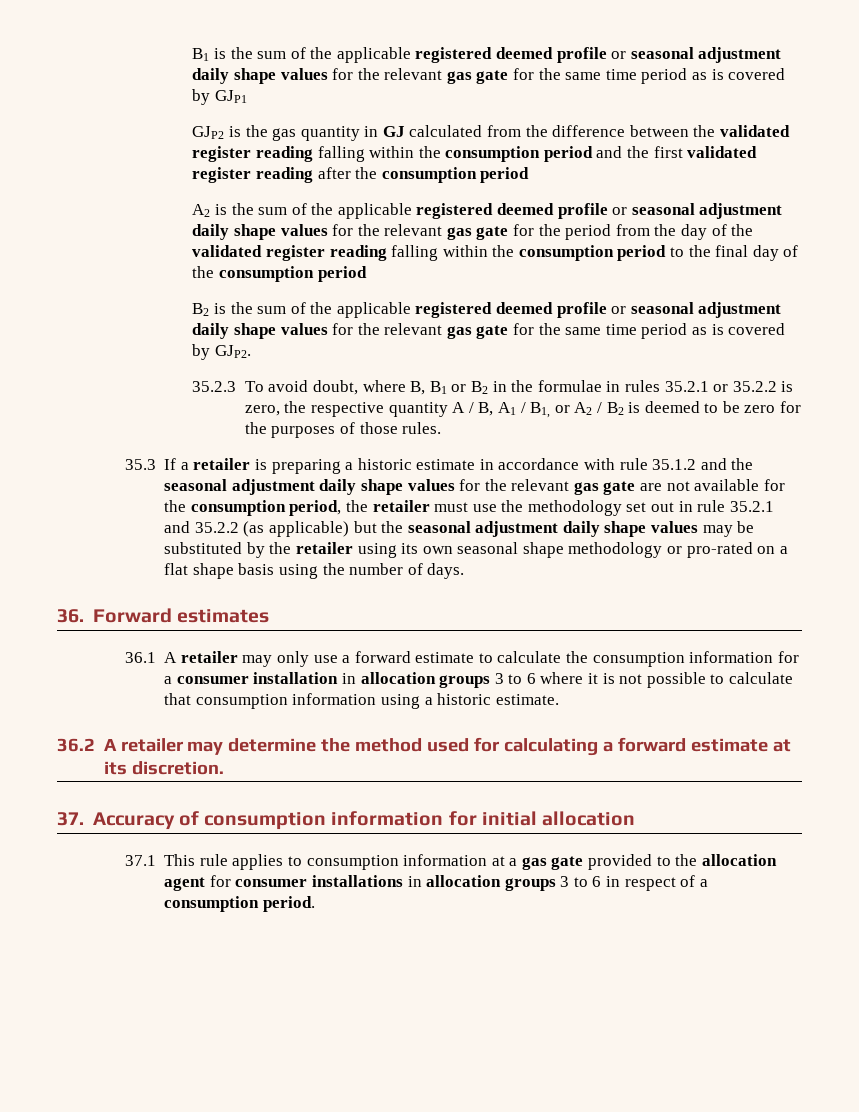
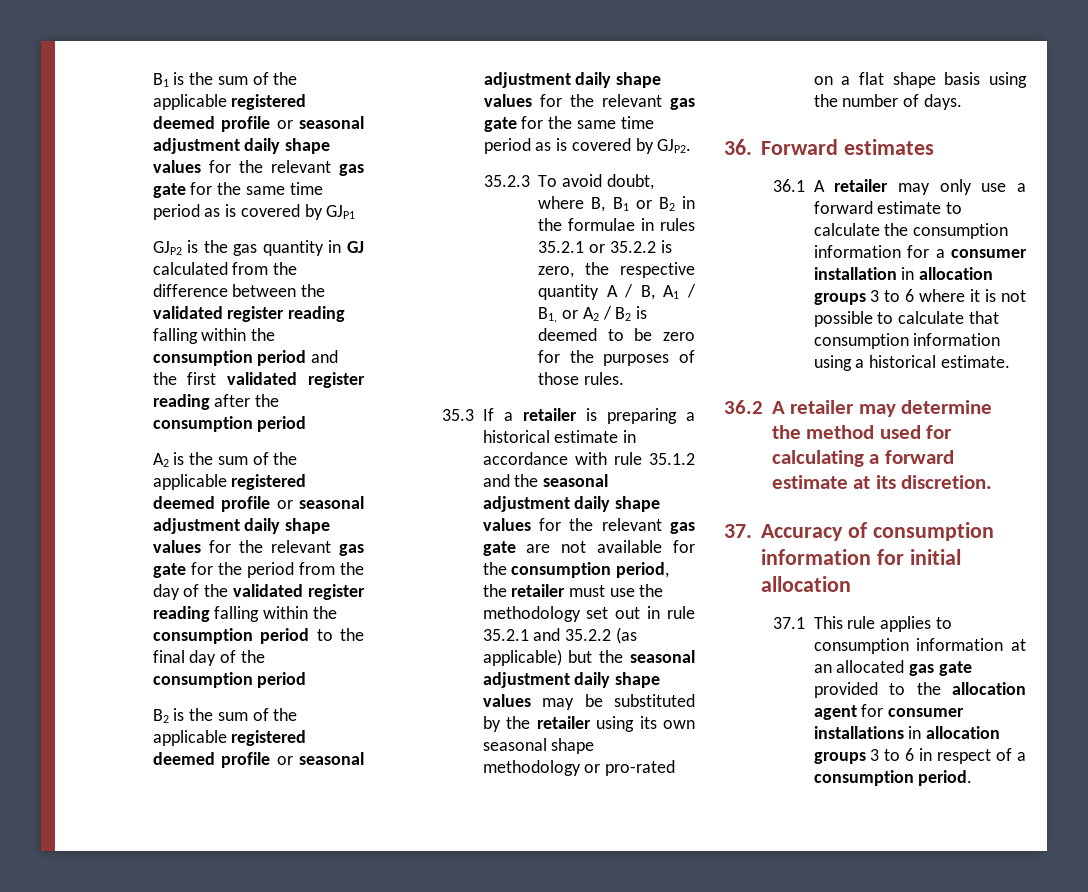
[357,458,412,470] historic -> [482,430,550,443] historical
[437,693,492,705] historic -> [868,355,936,368] historical
[509,858,518,866] a -> [813,660,905,673] an allocated

